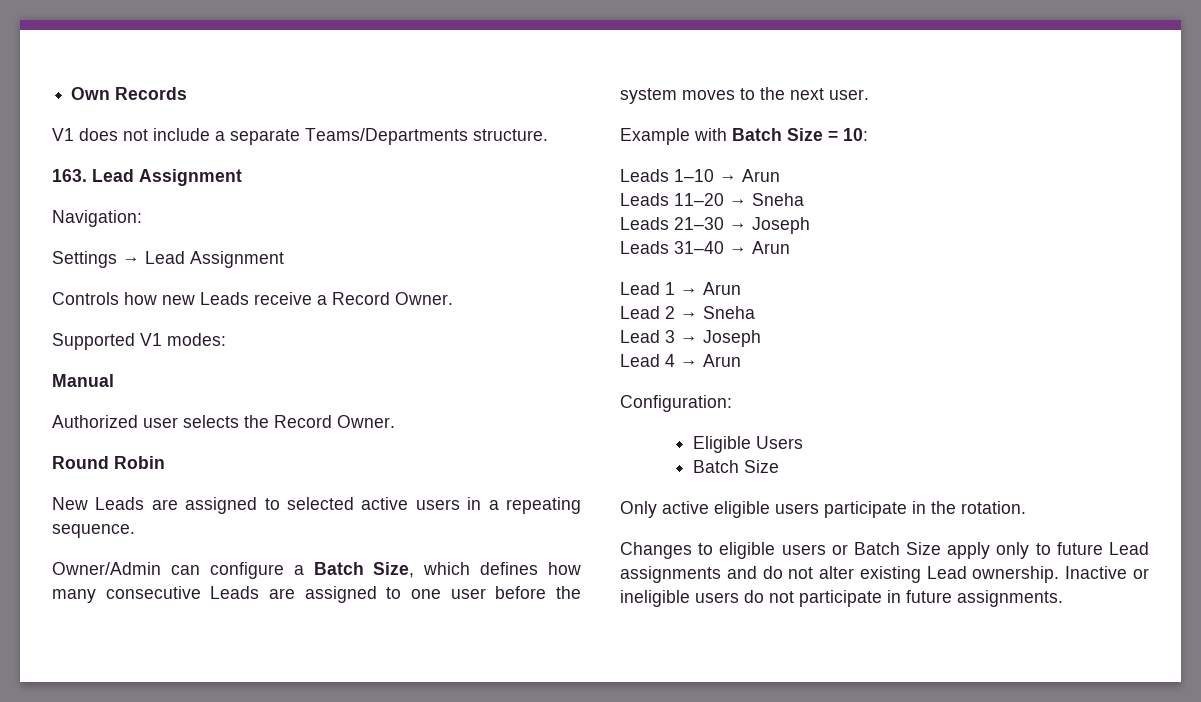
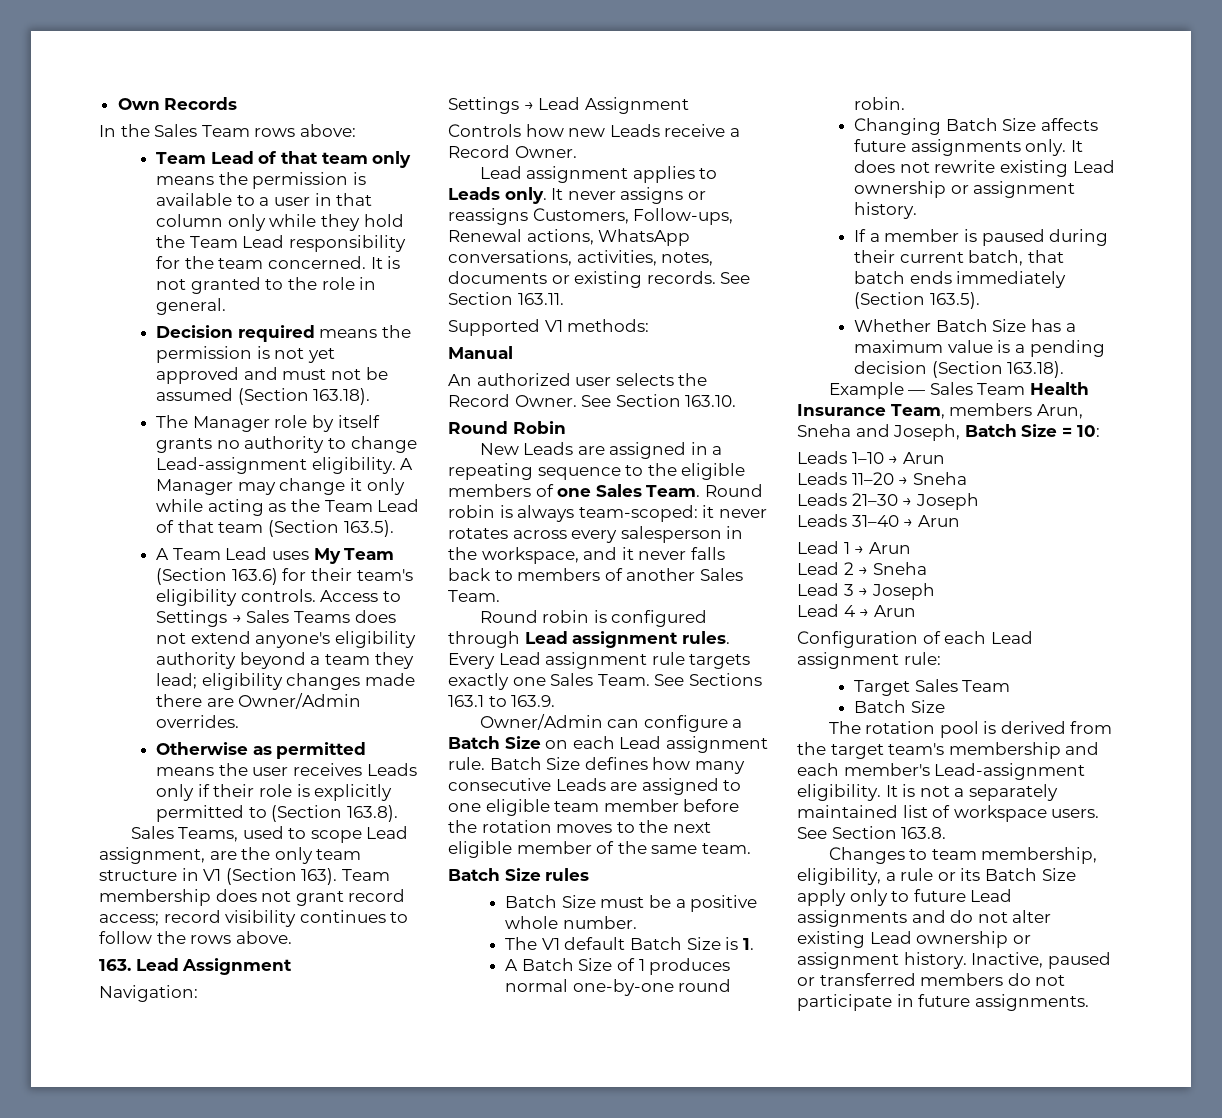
[52,128,548,145] V1 does not include a separate Teams/Departments structure. -> [99,124,356,137] [156,151,412,168] [156,172,366,189] [156,193,373,206] [156,214,404,231] [156,235,406,252] [156,256,401,269] [156,277,377,294] [156,298,227,315] [156,325,411,342] [156,346,335,363] [156,367,388,384] [156,388,371,405] [156,415,380,432] [156,436,417,453] [156,457,414,474] [156,478,405,495] [156,499,420,516] [156,520,394,537] [156,547,395,564] [156,568,413,585] [156,589,401,606] [156,610,396,627] [156,631,416,648] [156,652,414,669] [156,673,415,690] [156,693,362,709] [156,715,240,728] [156,742,367,759] [156,763,417,776] [156,784,393,801] [156,805,398,822] [130,826,409,843] [99,847,362,864] [99,868,390,885] [99,889,406,906] [99,910,409,927] [99,931,292,944] In the Sales Team rows above: // Team Lead of that team only means the permission is available to a user in that column only while they hold the Team Lead responsibility for the team concerned. It is not granted to the role in general. // Decision required means the permission is not yet approved and must not be assumed (Section 163.18). // The Manager role by itself grants no authority to change Lead-assignment eligibility. A Manager may change it only while acting as the Team Lead of that team (Section 163.5). // A Team Lead uses My Team (Section 163.6) for their team's eligibility controls. Access to Settings → Sales Teams does not extend anyone's eligibility authority beyond a team they lead; eligibility changes made there are Owner/Admin overrides. // Otherwise as permitted means the user receives Leads only if their role is explicitly permitted to (Section 163.8). // Sales Teams, used to scope Lead assignment, are the only team structure in V1 (Section 163). Team membership does not grant record access; record visibility continues to follow the rows above.
(453, 298) none -> [479,166,718,183] [448,187,706,204] [448,208,734,225] [448,229,691,246] [448,250,714,266] [448,271,751,288] [448,292,564,305] // Lead assignment applies to Leads only. It never assigns or reassigns Customers, Follow-ups, Renewal actions, WhatsApp conversations, activities, notes, documents or existing records. See Section 163.11.
[167,333,226,346] modes: -> [567,319,650,332] methods:
[52,415,138,428] Authorized -> [448,373,571,386] An authorized
(395, 421) none -> [581,394,737,407] See Section 163.10.
[264,497,581,514] [52,524,135,538] to selected active users in a repeating sequence. -> [690,442,723,455] [448,463,746,480] [448,484,763,497] [448,505,767,522] [448,526,744,543] [448,547,725,564] [448,568,743,581] [448,590,500,602] [479,610,708,627] [448,631,730,648] [448,652,751,669] [448,673,762,690] [448,695,556,707] in a repeating sequence to the eligible members of one Sales Team. Round robin is always team-scoped: it never rotates across every salesperson in the workspace, and it never falls back to members of another Sales Team. // Round robin is configured through Lead assignment rules. Every Lead assignment rule targets exactly one Sales Team. See Sections 163.1 to 163.9.
[373,562,471,578] Size, which -> [504,736,768,753] [448,757,581,770] Size on each Lead assignment rule. Batch Size
[450,588,486,599] user -> [485,799,679,816] eligible team member
[620,88,677,104] system -> [481,820,552,833] rotation
[829,89,869,100] [620,128,727,145] user. // Example with -> [448,841,751,858] [448,868,590,881] [505,895,758,912] [505,916,637,929] [505,937,754,950] [505,958,731,975] [505,979,732,996] [854,97,906,110] [854,118,1098,135] [854,139,1083,156] [854,160,1115,177] [854,181,1076,198] [854,202,918,219] [854,229,1109,246] [854,250,1064,266] [854,271,1067,288] [854,292,980,309] [854,319,1076,332] [854,340,1105,357] [854,361,1065,378] [828,382,1089,399] [797,403,1083,419] [797,424,961,441] eligible member of the same team. // Batch Size rules // Batch Size must be a positive whole number. // The V1 default Batch Size is 1. // A Batch Size of 1 produces normal one-by-one round robin. // Changing Batch Size affects future assignments only. It does not rewrite existing Lead ownership or assignment history. // If a member is paused during their current batch, that batch ends immediately (Section 163.5). // Whether Batch Size has a maximum value is a pending decision (Section 163.18). // Example — Sales Team Health Insurance Team, members Arun, Sneha and Joseph,
[620,395,732,412] [692,436,803,453] [692,460,779,473] [620,501,1026,518] [620,542,848,559] Configuration: // Eligible Users // Batch Size // Only active eligible users participate in the rotation. // Changes to eligible users or -> [797,631,1033,648] [797,652,941,669] [854,679,1011,696] [854,700,945,713] [828,721,1113,738] [797,742,1100,759] [797,763,1086,780] [797,784,1058,801] [797,805,1100,822] [797,826,947,839] [828,847,1098,864] [797,868,981,885] Configuration of each Lead assignment rule: // Target Sales Team // Batch Size // The rotation pool is derived from the target team's membership and each member's Lead-assignment eligibility. It is not a separately maintained list of workspace users. See Section 163.8. // Changes to team membership, eligibility, a rule or its
[972,566,1149,583] [620,590,739,607] ownership. Inactive or ineligible users -> [916,931,1031,948] [797,952,1111,969] [797,973,1004,986] ownership or assignment history. Inactive, paused or transferred members

